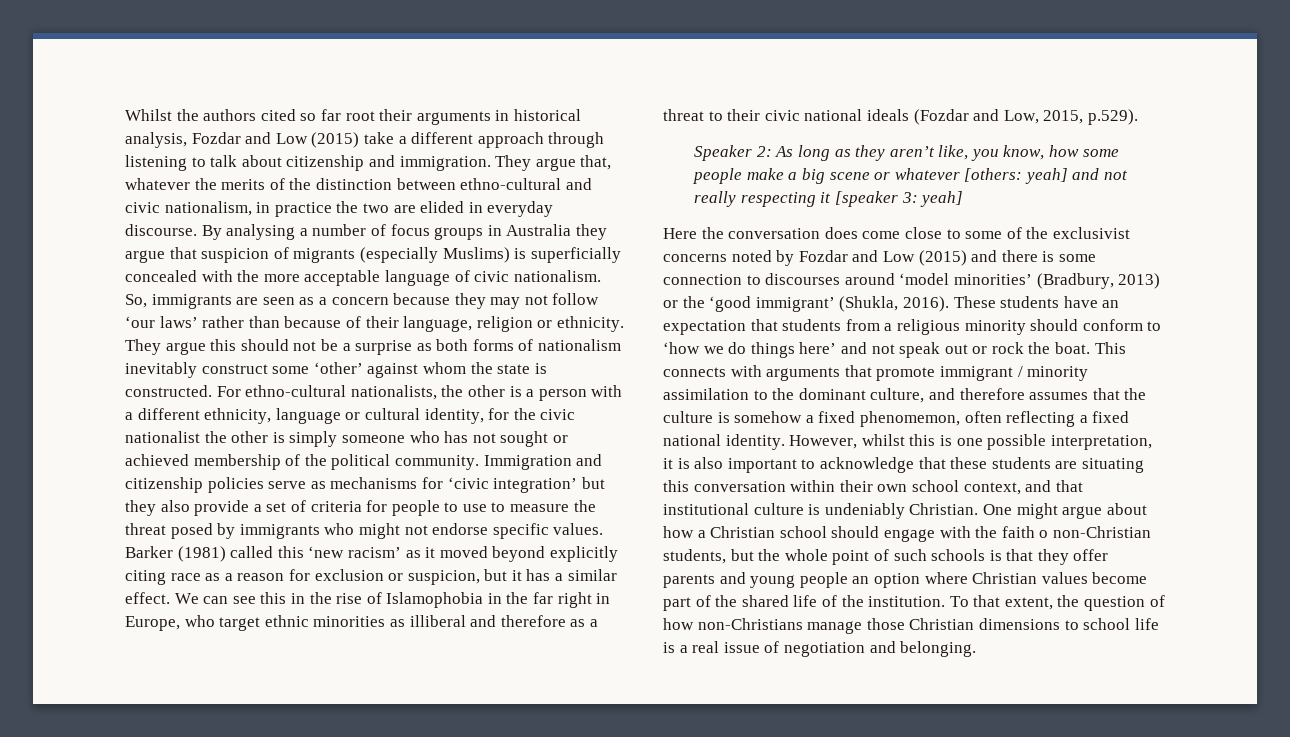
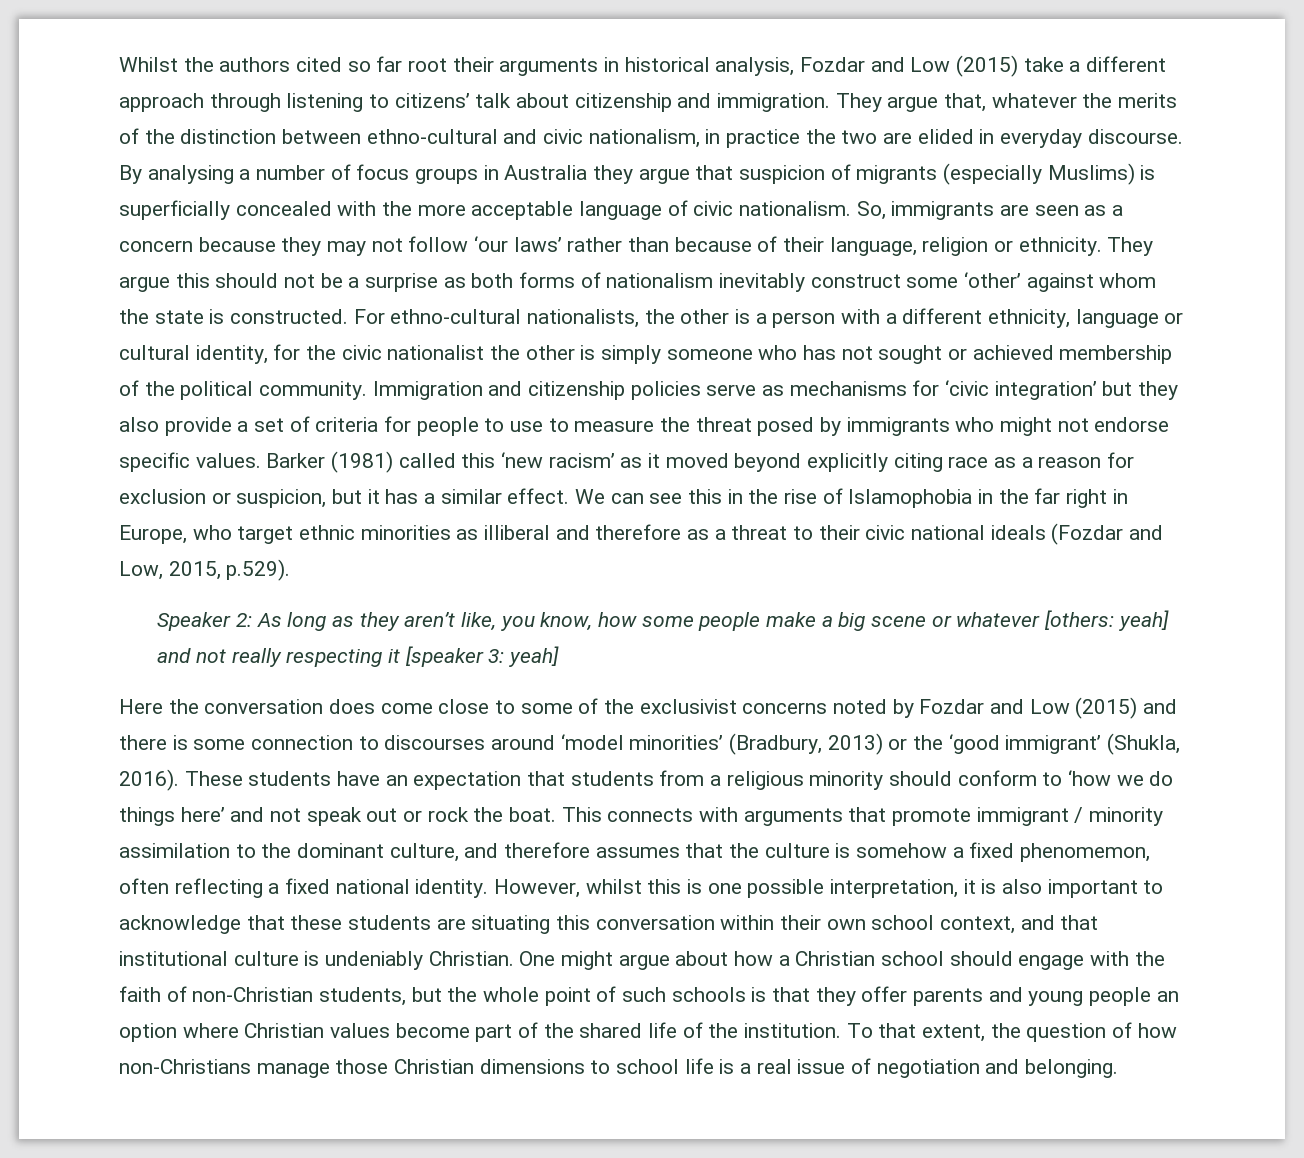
(206, 162) none -> [394,93,470,108] citizens’
[1039,530,1049,538] o -> [166,986,187,1002] of

